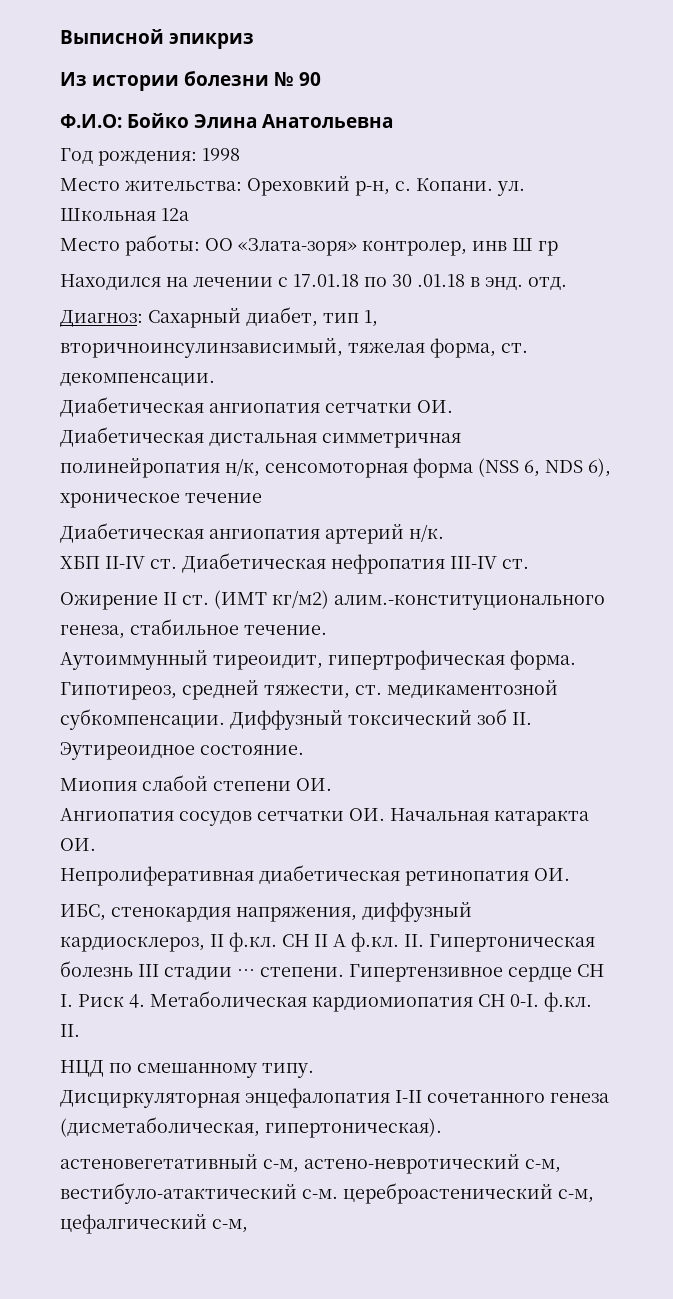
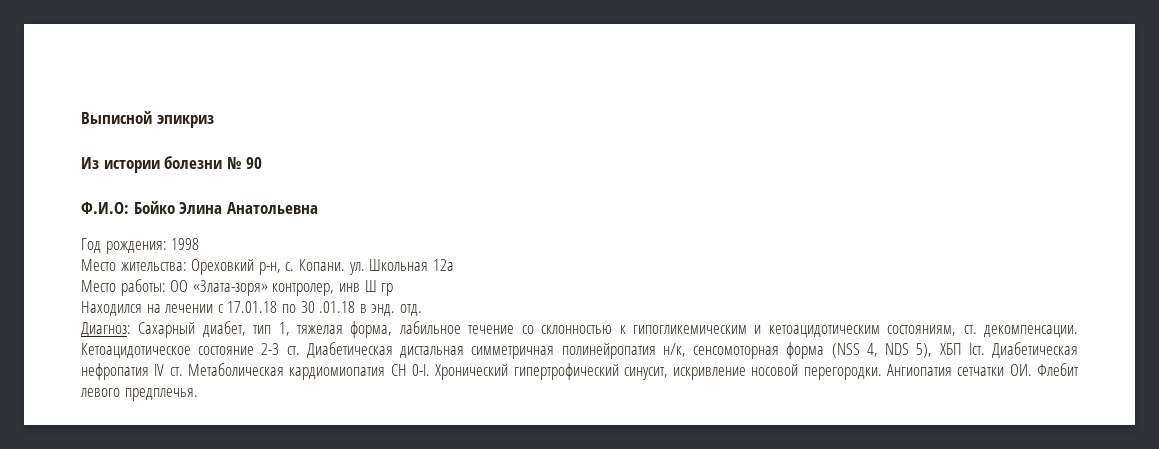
[60,338,343,358] вторичноинсулинзависимый, -> (290, 329) none
[501,343,528,353] [60,372,215,386] [60,397,453,417] ст. декомпенсации. // Диабетическая ангиопатия сетчатки ОИ. // -> [398,321,1078,337] [81,343,300,358] лабильное течение со склонностью к гипогликемическим и кетоацидотическим состояниям, ст. декомпенсации. Кетоацидотическое состояние 2-3 ст.
[524,458,611,477] [60,492,262,508] [60,523,444,544] [60,556,177,569] 6, NDS 6), хроническое течение // Диабетическая ангиопатия артерий н/к. // ХБП II-IV ст. -> [866,343,985,358] 4, NDS 5), ХБП Iст.
[450,556,529,569] [60,590,605,610] [60,619,327,639] [60,650,576,670] [60,680,558,700] [60,709,532,730] [60,742,304,760] [60,775,332,791] [60,808,589,826] [60,838,96,851] [60,865,570,886] [60,902,472,922] [60,932,595,952] [60,961,604,982] [60,991,592,1012] [60,1024,80,1037] [60,1060,314,1078] [60,1088,609,1108] [60,1117,442,1138] [60,1154,561,1174] [60,1183,594,1204] [60,1214,248,1234] III-IV ст. // Ожирение II ст. (ИМТ кг/м2) алим.-конституционального генеза, стабильное течение. // Аутоиммунный тиреоидит, гипертрофическая форма. Гипотиреоз, средней тяжести, ст. медикаментозной субкомпенсации. Диффузный токсический зоб II. Эутиреоидное состояние. // Миопия слабой степени ОИ. // Ангиопатия сосудов сетчатки ОИ. Начальная катаракта ОИ. // Непролиферативная диабетическая ретинопатия ОИ. // ИБС, стенокардия напряжения, диффузный кардиосклероз, II ф.кл. СН II А ф.кл. II. Гипертоническая болезнь III стадии … степени. Гипертензивное сердце СН I. Риск 4. Метаболическая кардиомиопатия СН 0-I. ф.кл. II. // НЦД по смешанному типу. // Дисциркуляторная энцефалопатия I-II сочетанного генеза (дисметаболическая, гипертоническая). // астеновегетативный с-м, астено-невротический с-м, вестибуло-атактический с-м. цереброастенический с-м, цефалгический с-м, -> [154,363,1079,380] [80,388,198,401] IV ст. Метаболическая кардиомиопатия СН 0-I. Хронический гипертрофический синусит, искривление носовой перегородки. Ангиопатия сетчатки ОИ. Флебит левого предплечья.

